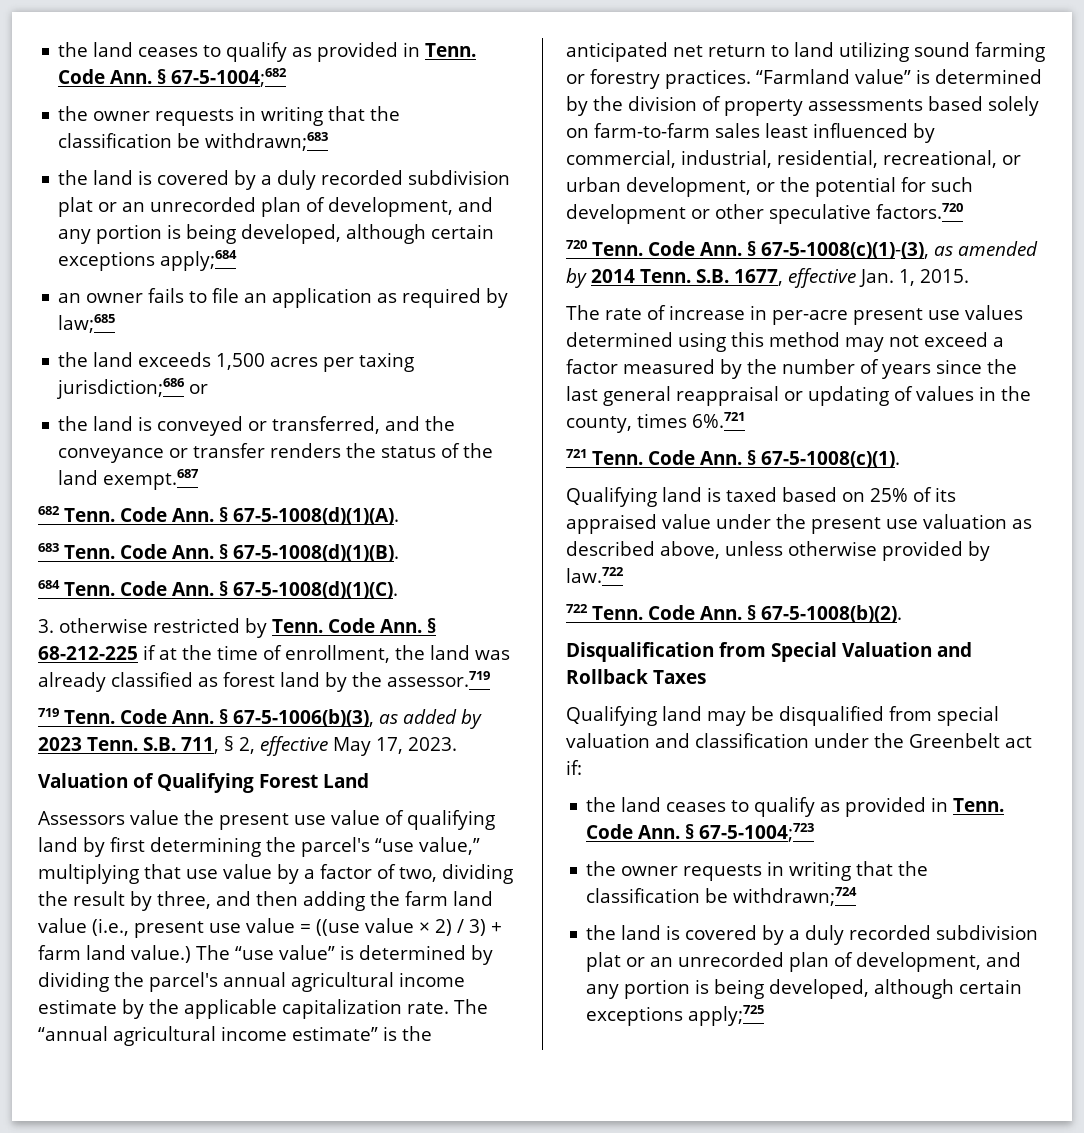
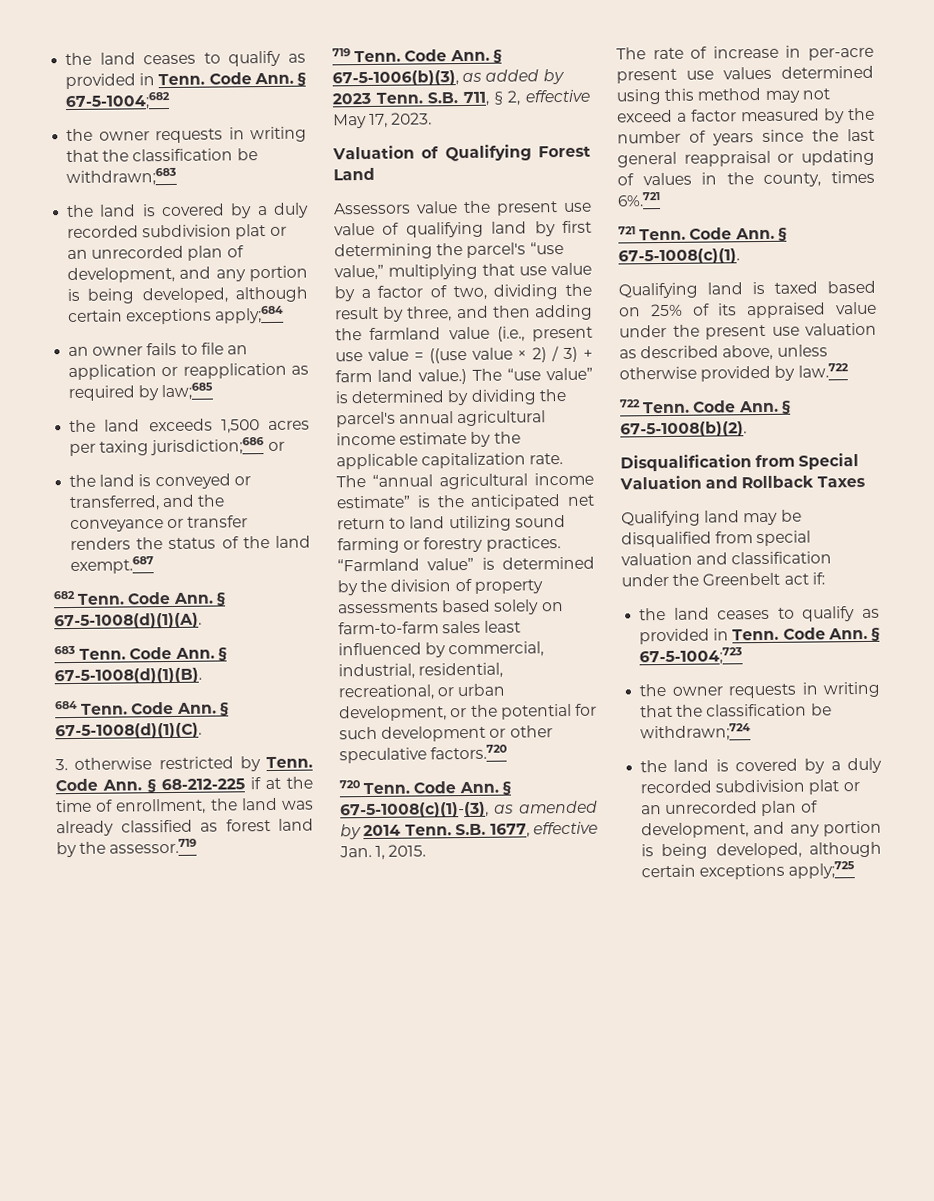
(373, 298) none -> [161,362,287,379] or reapplication
[405,891,493,906] farm land -> [369,327,442,340] farmland

